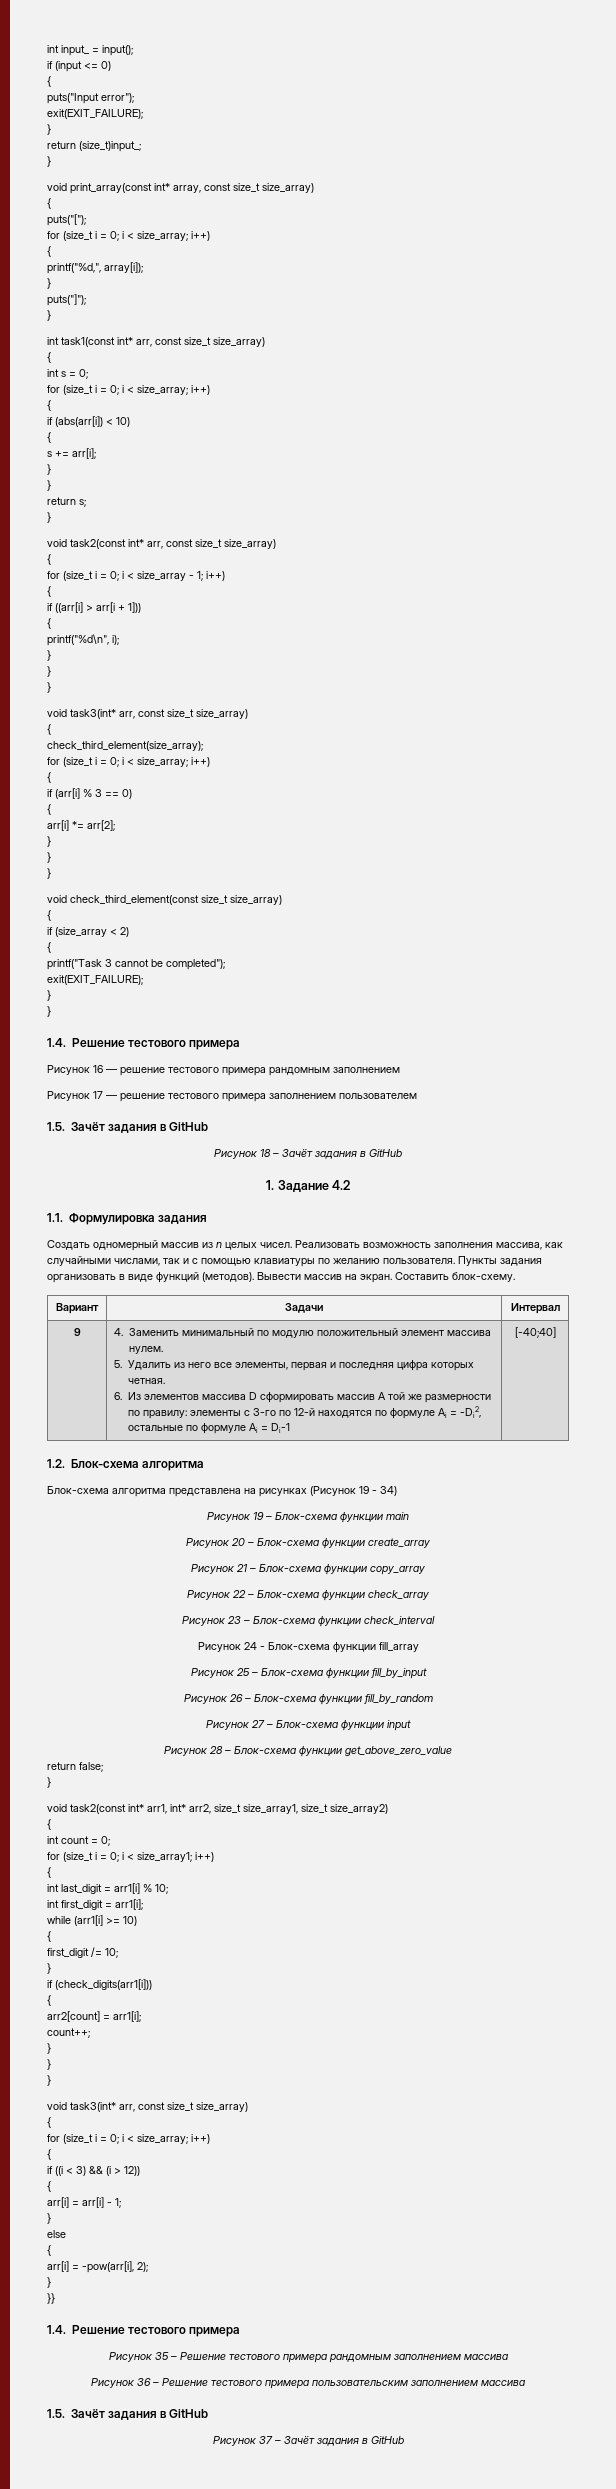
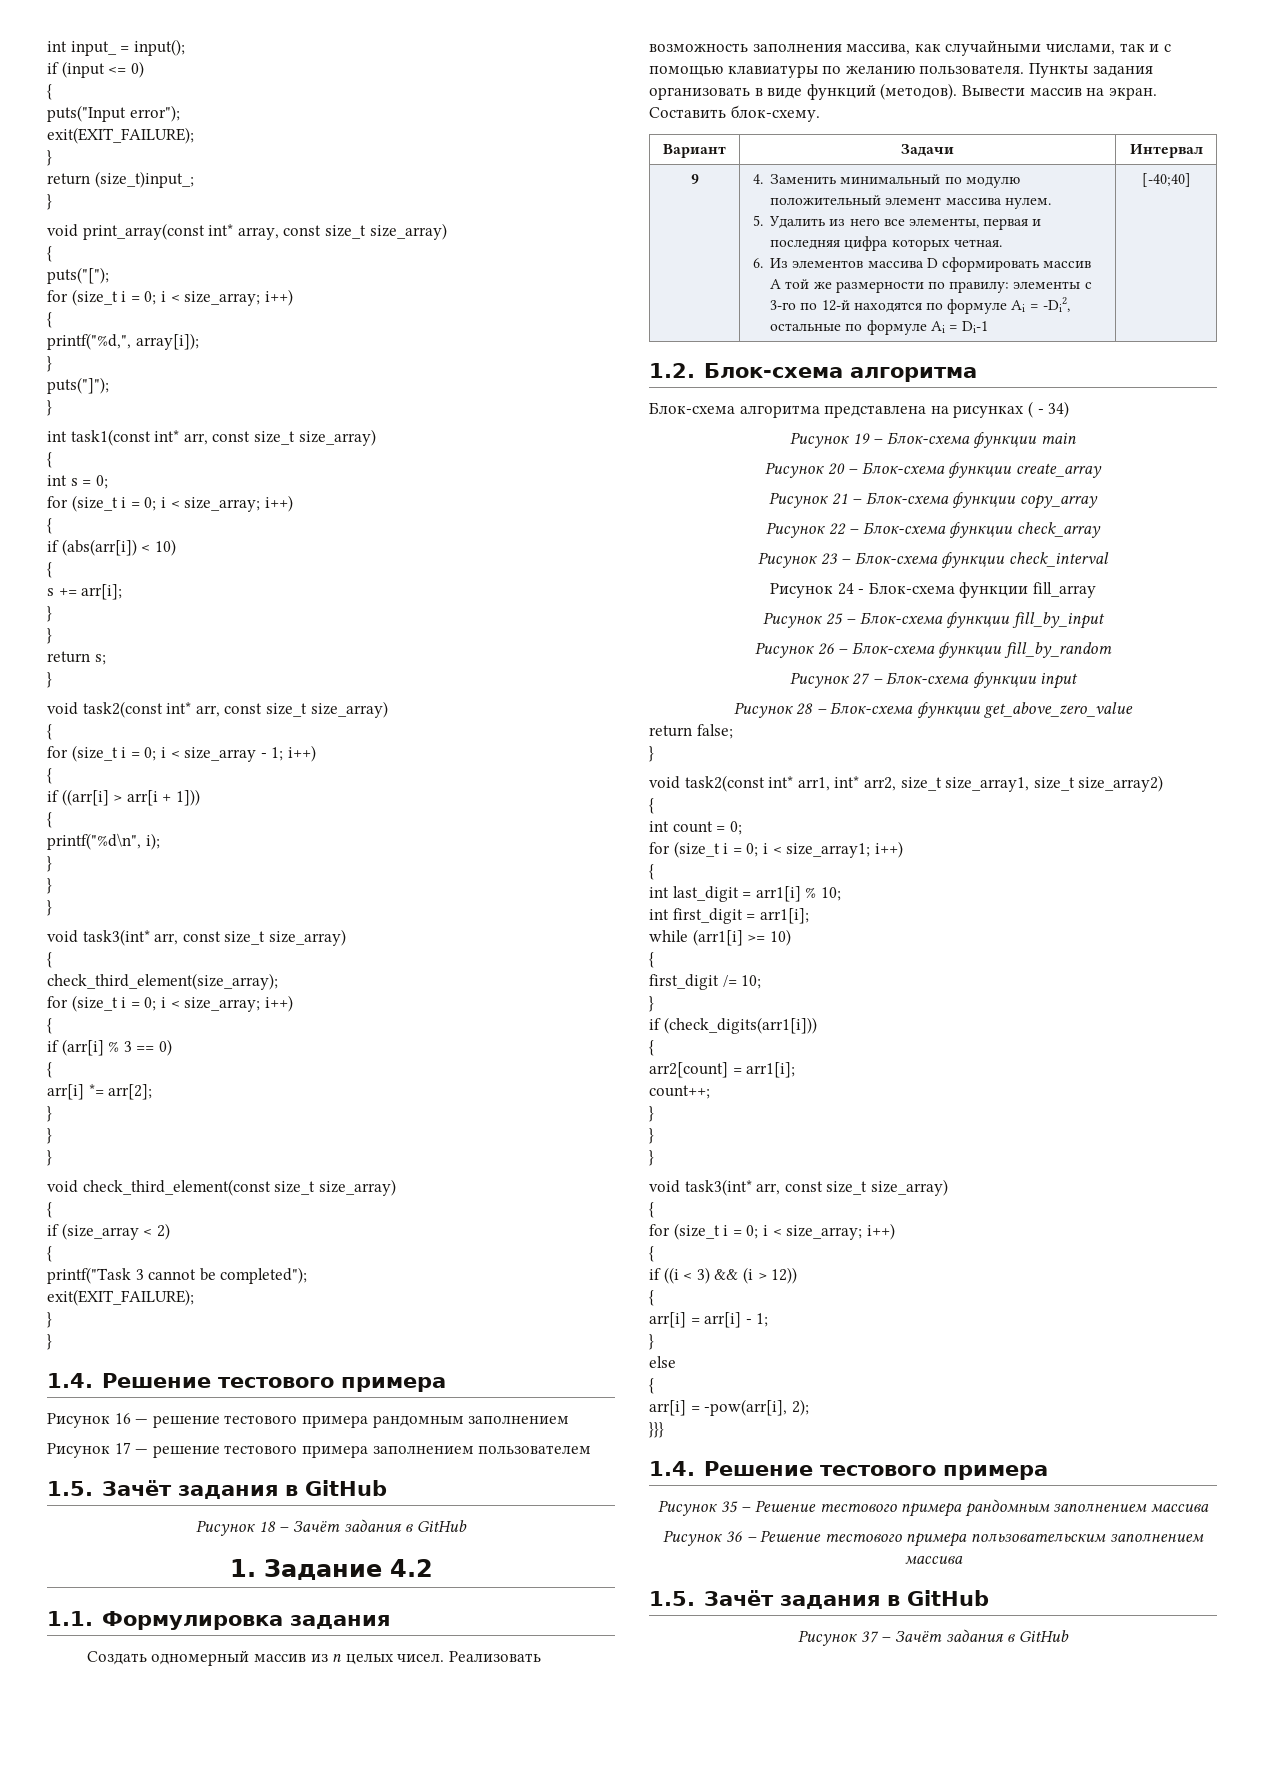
[310,1486,369,1496] (Рисунок 19 -> [1027,401,1033,418] (
[47,2277,51,2288] [47,2293,55,2304] } // }} -> [649,1422,664,1438] }}}

